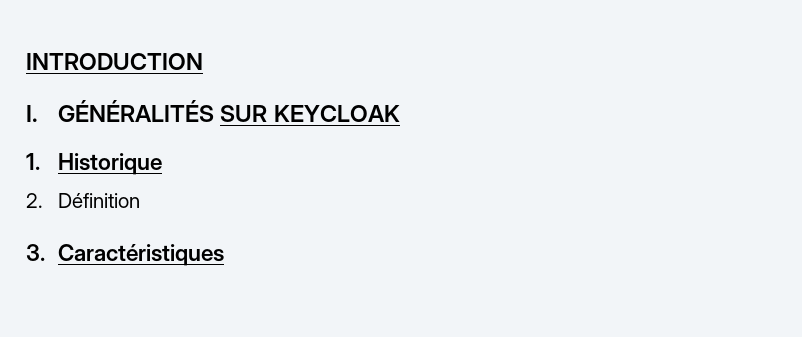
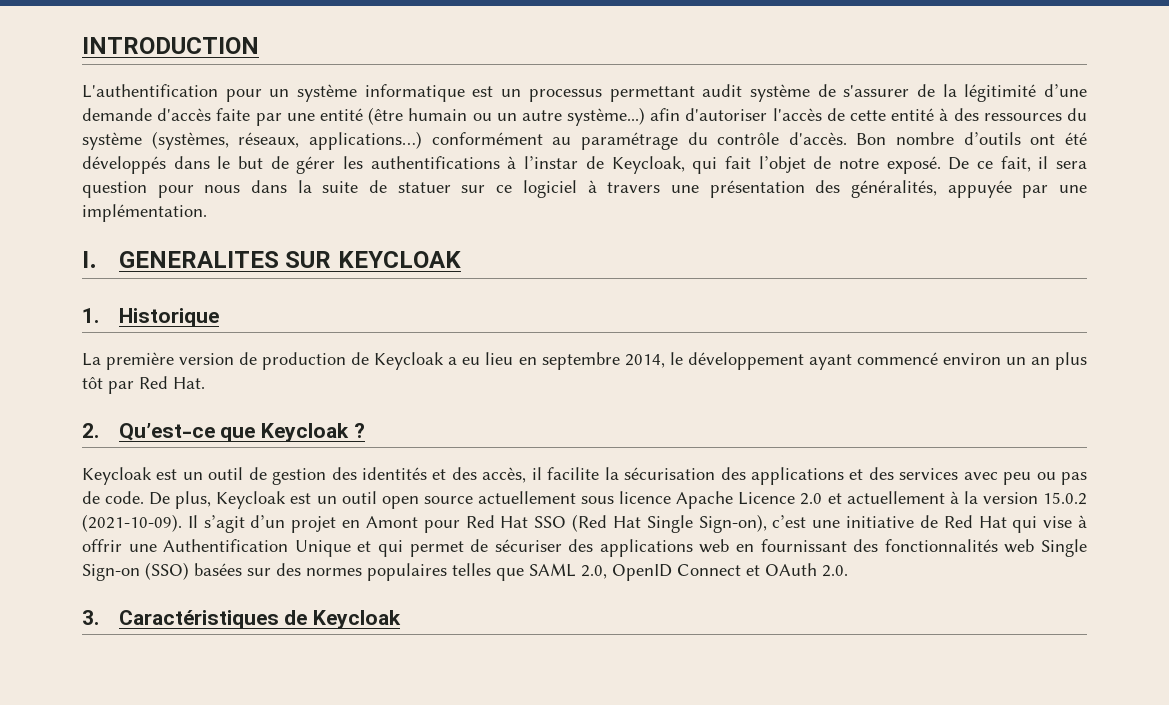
[26,100,214,122] // I. GÉNÉRALITÉS -> [82,84,1087,102] [82,107,1087,126] [82,131,1087,150] [82,156,1087,174] [82,180,1088,198] [82,204,207,222] [82,251,279,268] // L'authentification pour un système informatique est un processus permettant audit système de s'assurer de la légitimité d’une demande d'accès faite par une entité (être humain ou un autre système...) afin d'autoriser l'accès de cette entité à des ressources du système (systèmes, réseaux, applications…) conformément au paramétrage du contrôle d'accès. Bon nombre d’outils ont été développés dans le but de gérer les authentifications à l’instar de Keycloak, qui fait l’objet de notre exposé. De ce fait, il sera question pour nous dans la suite de statuer sur ce logiciel à travers une présentation des généralités, appuyée par une implémentation. // I. GENERALITES
[26,193,140,208] 2. Définition -> [82,352,1087,370] [82,376,205,394] [82,423,365,442] [82,467,1087,485] [82,491,1087,509] [82,514,1088,533] [82,539,1087,557] [82,562,848,581] La première version de production de Keycloak a eu lieu en septembre 2014, le développement ayant commencé environ un an plus tôt par Red Hat. // 2. Qu’est-ce que Keycloak ? // Keycloak est un outil de gestion des identités et des accès, il facilite la sécurisation des applications et des services avec peu ou pas de code. De plus, Keycloak est un outil open source actuellement sous licence Apache Licence 2.0 et actuellement à la version 15.0.2 (2021-10-09). Il s’agit d’un projet en Amont pour Red Hat SSO (Red Hat Single Sign-on), c’est une initiative de Red Hat qui vise à offrir une Authentification Unique et qui permet de sécuriser des applications web en fournissant des fonctionnalités web Single Sign-on (SSO) basées sur des normes populaires telles que SAML 2.0, OpenID Connect et OAuth 2.0.
(224, 255) none -> [284,610,402,629] de Keycloak

